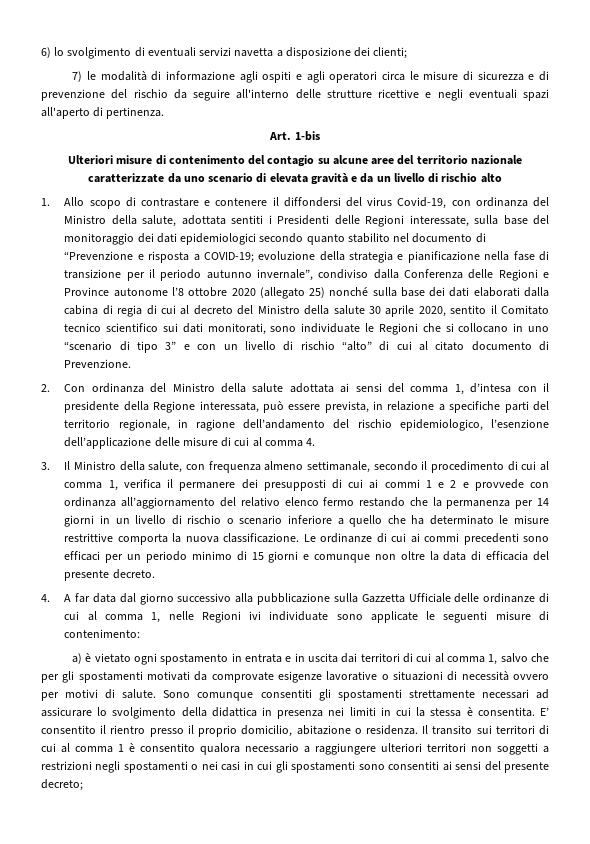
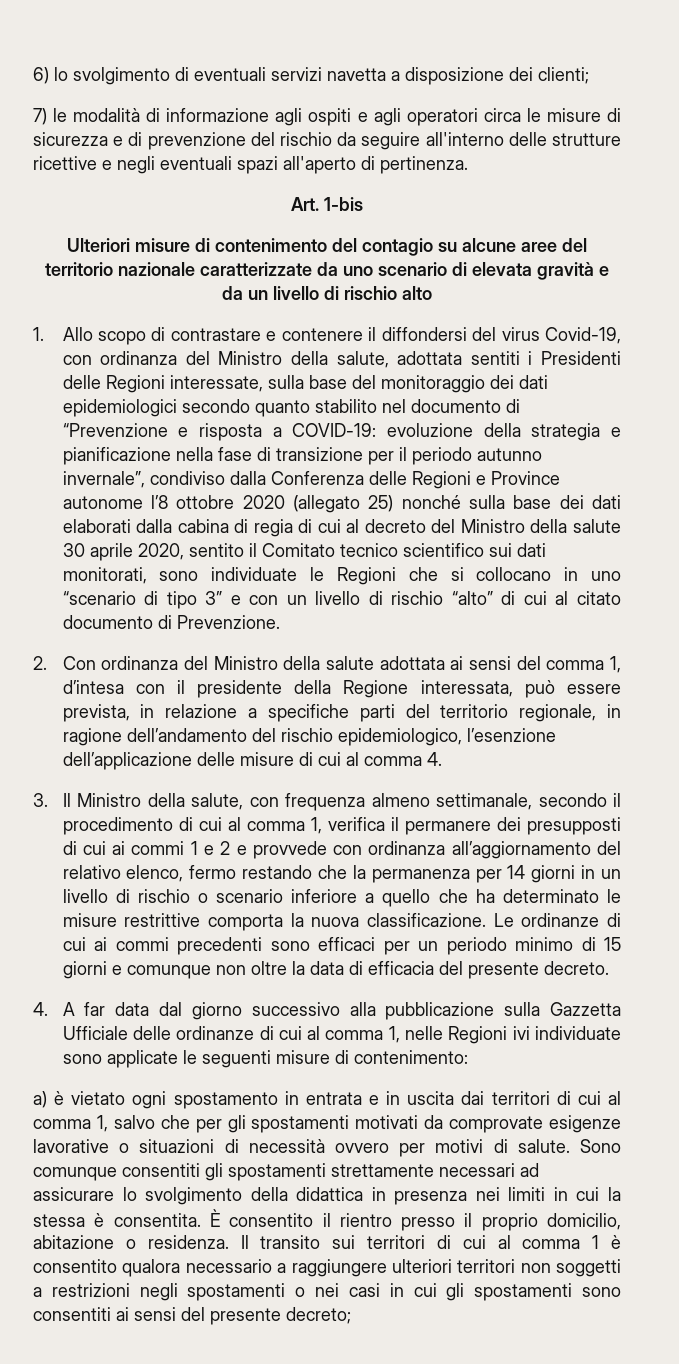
[203,252,254,263] COVID-19; -> [292,423,377,437] COVID-19:
[284,497,319,506] elenco -> [126,865,184,882] elenco,
[539,707,549,716] E’ -> [209,1209,220,1227] È

